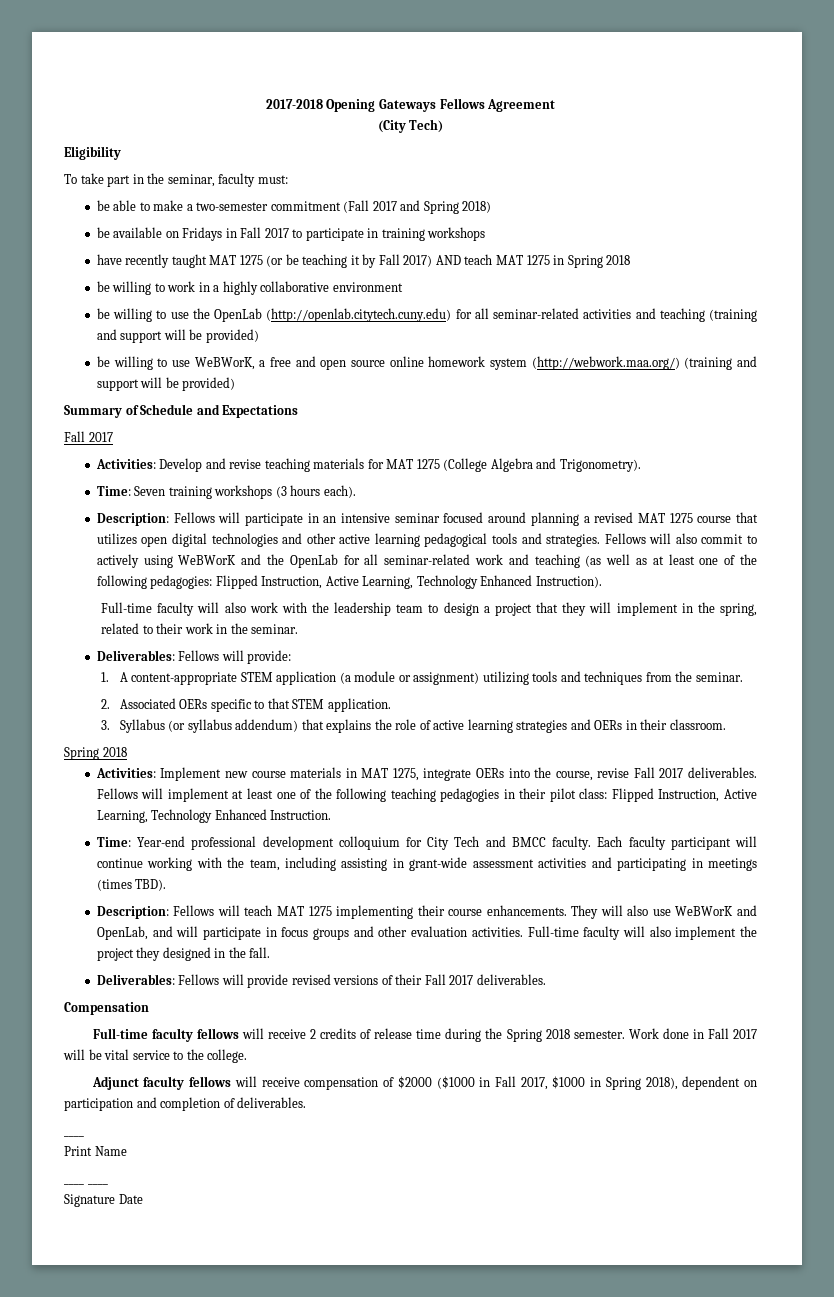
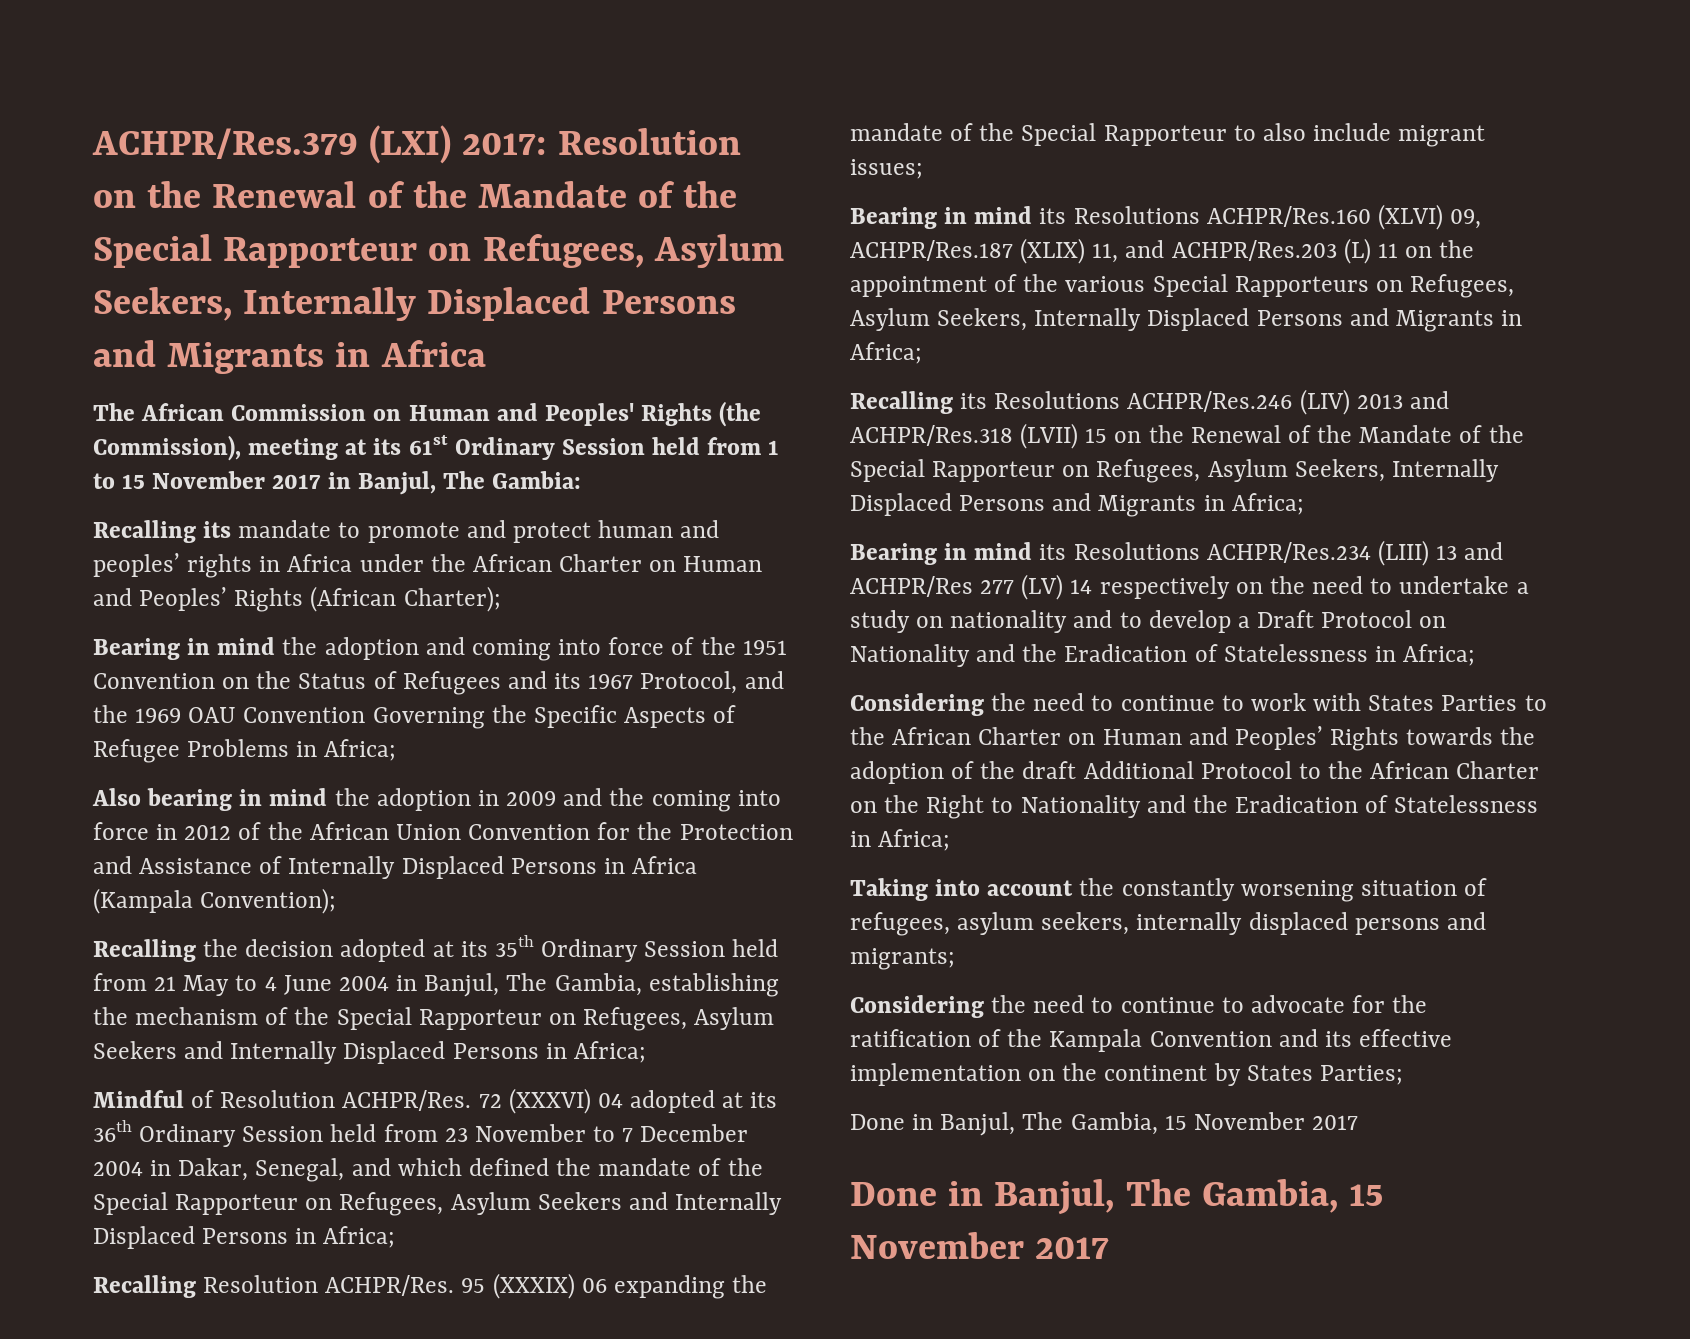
[265,98,556,112] [377,119,444,133] [64,146,121,160] [64,173,288,187] [96,200,492,214] [96,227,486,241] [96,254,631,268] [96,281,403,295] [96,308,757,322] [96,329,259,343] [96,356,757,370] [96,377,236,391] [64,404,299,418] [64,431,113,442] [95,458,641,472] [96,485,356,499] [96,512,758,526] [96,533,757,547] [96,554,757,568] [96,575,602,589] [101,602,758,616] [101,623,299,634] [96,650,292,664] [101,671,743,685] [101,698,391,712] [101,719,726,733] [64,747,127,760] [95,767,757,781] [96,788,757,802] [96,809,332,823] [96,836,757,850] [96,857,757,871] [96,879,167,891] [96,905,758,919] [96,926,757,940] [96,947,271,961] [96,974,546,988] [64,1002,149,1015] [92,1028,758,1042] [63,1049,248,1063] [91,1076,758,1090] [64,1097,307,1111] [64,1135,84,1137] [64,1146,127,1156] [64,1183,108,1185] [64,1194,143,1207] 2017-2018 Opening Gateways Fellows Agreement // (City Tech) // Eligibility // To take part in the seminar, faculty must: // be able to make a two-semester commitment (Fall 2017 and Spring 2018) // be available on Fridays in Fall 2017 to participate in training workshops // have recently taught MAT 1275 (or be teaching it by Fall 2017) AND teach MAT 1275 in Spring 2018 // be willing to work in a highly collaborative environment // be willing to use the OpenLab (http://openlab.citytech.cuny.edu) for all seminar-related activities and teaching (training and support will be provided) // be willing to use WeBWorK, a free and open source online homework system (http://webwork.maa.org/) (training and support will be provided) // Summary of Schedule and Expectations // Fall 2017 // Activities: Develop and revise teaching materials for MAT 1275 (College Algebra and Trigonometry). // Time: Seven training workshops (3 hours each). // Description: Fellows will participate in an intensive seminar focused around planning a revised MAT 1275 course that utilizes open digital technologies and other active learning pedagogical tools and strategies. Fellows will also commit to actively using WeBWorK and the OpenLab for all seminar-related work and teaching (as well as at least one of the following pedagogies: Flipped Instruction, Active Learning, Technology Enhanced Instruction). // Full-time faculty will also work with the leadership team to design a project that they will implement in the spring, related to their work in the seminar. // Deliverables: Fellows will provide: // 1. A content-appropriate STEM application (a module or assignment) utilizing tools and techniques from the seminar. // 2. Associated OERs specific to that STEM application. // 3. Syllabus (or syllabus addendum) that explains the role of active learning strategies and OERs in their classroom. // Spring 2018 // Activities: Implement new course materials in MAT 1275, integrate OERs into the course, revise Fall 2017 deliverables. Fellows will implement at least one of the following teaching pedagogies in their pilot class: Flipped Instruction, Active Learning, Technology Enhanced Instruction. // Time: Year-end professional development colloquium for City Tech and BMCC faculty. Each faculty participant will continue working with the team, including assisting in grant-wide assessment activities and participating in meetings (times TBD). // Description: Fellows will teach MAT 1275 implementing their course enhancements. They will also use WeBWorK and OpenLab, and will participate in focus groups and other evaluation activities. Full-time faculty will also implement the project they designed in the fall. // Deliverables: Fellows will provide revised versions of their Fall 2017 deliverables. // Compensation // Full-time faculty fellows will receive 2 credits of release time during the Spring 2018 semester. Work done in Fall 2017 will be vital service to the college. // Adjunct faculty fellows will receive compensation of $2000 ($1000 in Fall 2017, $1000 in Spring 2018), dependent on participation and completion of deliverables. // ____ // Print Name // ____ ____ // Signature Date -> [92,125,741,164] [93,181,738,208] [93,234,784,268] [93,287,736,321] [93,340,486,374] [93,401,762,427] [93,435,780,461] [93,471,582,495] [93,520,720,543] [93,553,763,578] [93,586,501,612] [93,637,787,661] [93,671,784,695] [93,705,737,729] [93,739,397,763] [92,788,781,812] [93,822,793,840] [93,856,698,879] [93,888,337,914] [93,935,779,962] [93,973,779,997] [93,1007,775,1031] [93,1041,646,1064] [93,1088,778,1114] [93,1120,749,1147] [93,1158,763,1182] [93,1192,783,1216] [93,1226,396,1249] [93,1273,768,1299] [850,123,1486,147] [850,159,923,179] [850,204,1482,230] [850,238,1475,264] [850,274,1515,298] [850,308,1523,332] [850,342,922,364] [850,389,1449,415] [850,423,1524,449] [850,459,1499,483] [850,493,1304,517] [850,540,1504,566] [850,574,1529,600] [850,610,1447,633] [850,644,1476,667] [850,693,1547,716] [850,726,1536,751] [850,761,1540,784] [850,795,1539,819] [850,829,951,851] [850,878,1488,902] [850,912,1486,936] [850,948,955,970] [850,995,1428,1018] [850,1029,1453,1052] [850,1063,1403,1086] [850,1112,1359,1136] [850,1179,1384,1215] [850,1232,1110,1259] ACHPR/Res.379 (LXI) 2017: Resolution on the Renewal of the Mandate of the Special Rapporteur on Refugees, Asylum Seekers, Internally Displaced Persons and Migrants in Africa // The African Commission on Human and Peoples' Rights (the Commission), meeting at its 61st Ordinary Session held from 1 to 15 November 2017 in Banjul, The Gambia: // Recalling its mandate to promote and protect human and peoples’ rights in Africa under the African Charter on Human and Peoples’ Rights (African Charter); // Bearing in mind the adoption and coming into force of the 1951 Convention on the Status of Refugees and its 1967 Protocol, and the 1969 OAU Convention Governing the Specific Aspects of Refugee Problems in Africa; // Also bearing in mind the adoption in 2009 and the coming into force in 2012 of the African Union Convention for the Protection and Assistance of Internally Displaced Persons in Africa (Kampala Convention); // Recalling the decision adopted at its 35th Ordinary Session held from 21 May to 4 June 2004 in Banjul, The Gambia, establishing the mechanism of the Special Rapporteur on Refugees, Asylum Seekers and Internally Displaced Persons in Africa; // Mindful of Resolution ACHPR/Res. 72 (XXXVI) 04 adopted at its 36th Ordinary Session held from 23 November to 7 December 2004 in Dakar, Senegal, and which defined the mandate of the Special Rapporteur on Refugees, Asylum Seekers and Internally Displaced Persons in Africa; // Recalling Resolution ACHPR/Res. 95 (XXXIX) 06 expanding the mandate of the Special Rapporteur to also include migrant issues; // Bearing in mind its Resolutions ACHPR/Res.160 (XLVI) 09, ACHPR/Res.187 (XLIX) 11, and ACHPR/Res.203 (L) 11 on the appointment of the various Special Rapporteurs on Refugees, Asylum Seekers, Internally Displaced Persons and Migrants in Africa; // Recalling its Resolutions ACHPR/Res.246 (LIV) 2013 and ACHPR/Res.318 (LVII) 15 on the Renewal of the Mandate of the Special Rapporteur on Refugees, Asylum Seekers, Internally Displaced Persons and Migrants in Africa; // Bearing in mind its Resolutions ACHPR/Res.234 (LIII) 13 and ACHPR/Res 277 (LV) 14 respectively on the need to undertake a study on nationality and to develop a Draft Protocol on Nationality and the Eradication of Statelessness in Africa; // Considering the need to continue to work with States Parties to the African Charter on Human and Peoples’ Rights towards the adoption of the draft Additional Protocol to the African Charter on the Right to Nationality and the Eradication of Statelessness in Africa; // Taking into account the constantly worsening situation of refugees, asylum seekers, internally displaced persons and migrants; // Considering the need to continue to advocate for the ratification of the Kampala Convention and its effective implementation on the continent by States Parties; // Done in Banjul, The Gambia, 15 November 2017 // Done in Banjul, The Gambia, 15 November 2017

